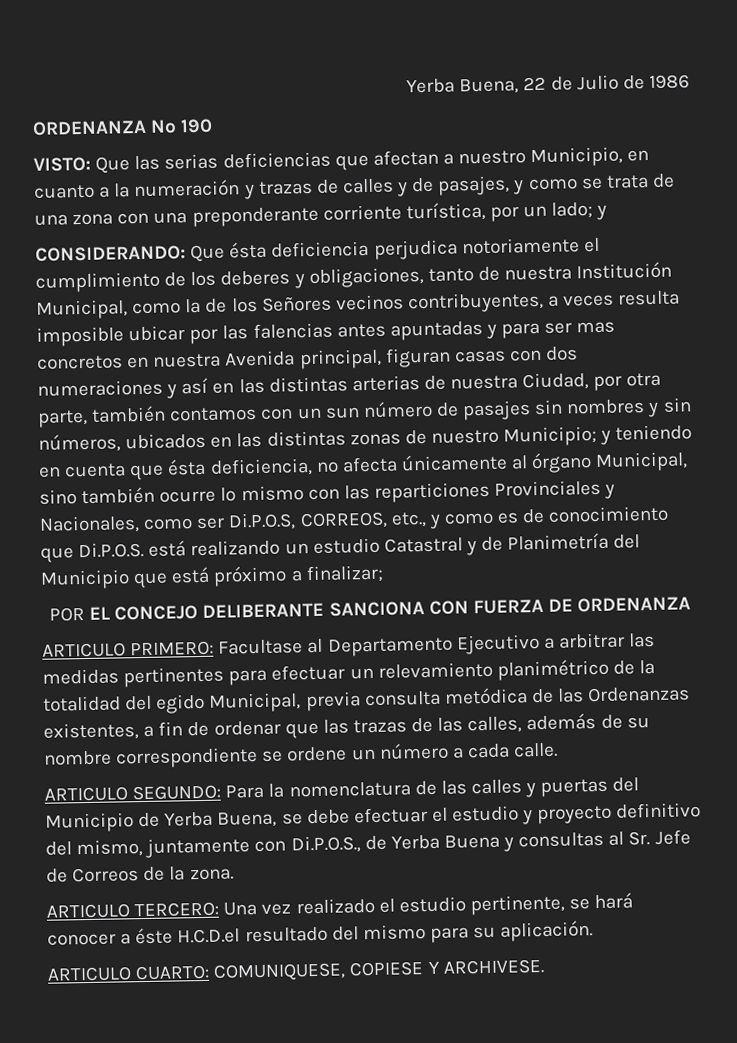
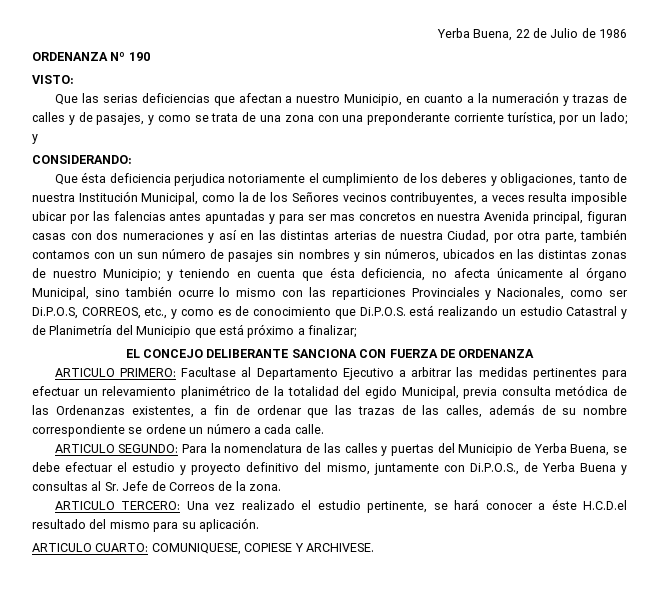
(91, 164) none -> (74, 79) //
(186, 253) none -> (132, 159) //
[48,607,85,622] POR -> (356, 331) none

